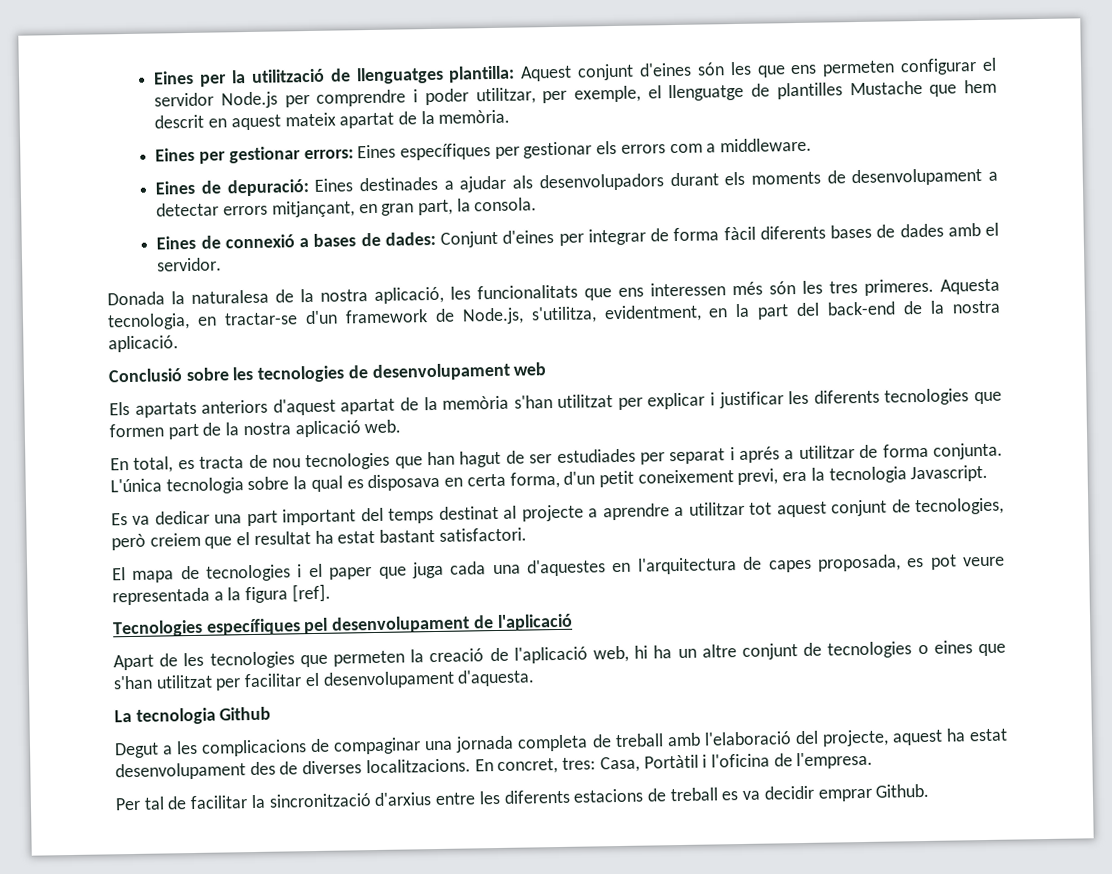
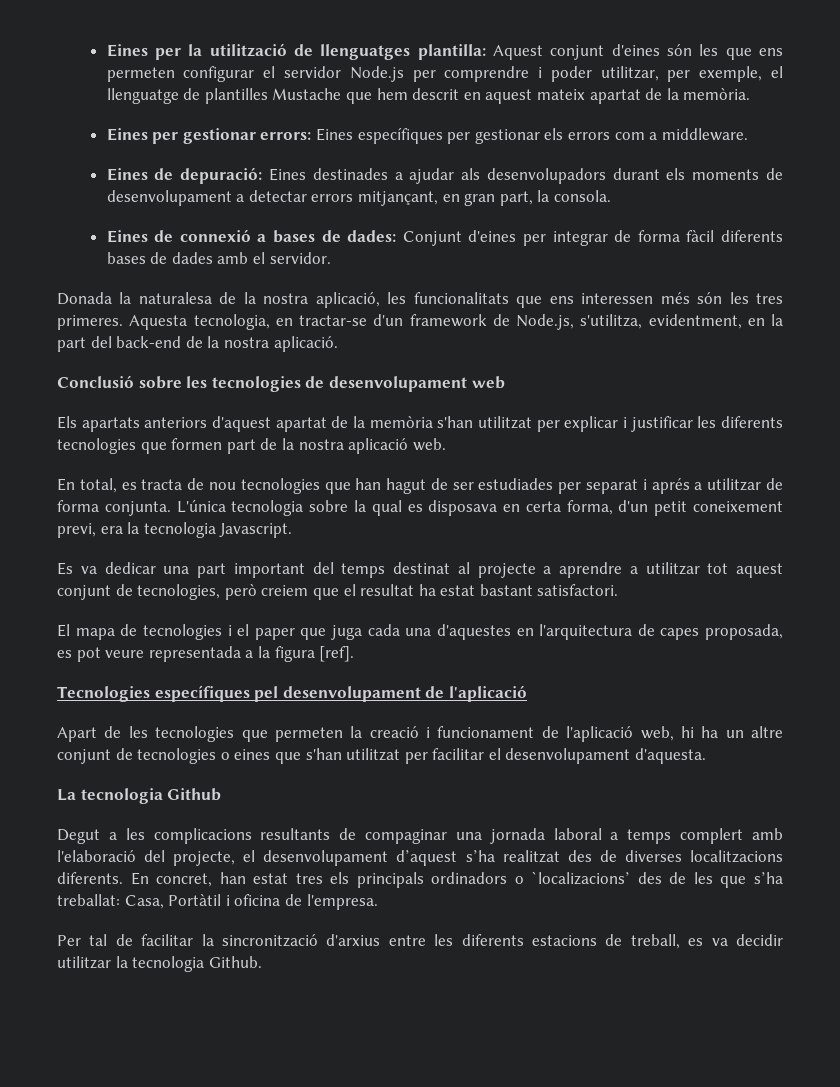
(485, 655) none -> [426,726,535,738] i funcionament
(308, 748) none -> [260,828,331,840] resultants
[517,728,1008,752] [115,757,597,781] completa de treball amb l'elaboració del projecte, aquest ha estat desenvolupament des de diverses localitzacions. En concret, tres: -> [553,828,783,844] [57,850,783,866] [57,871,783,888] [57,894,120,906] laboral a temps complert amb l'elaboració del projecte, el desenvolupament d’aquest s’ha realitzat des de diverses localitzacions diferents. En concret, han estat tres els principals ordinadors o `localizacions’ des de les que s’ha treballat:
[710,753,770,768] l'oficina -> [234,894,281,906] oficina
[669,787,718,802] treball -> [630,934,680,949] treball,
[817,788,873,802] emprar -> [57,956,205,972] utilitzar la tecnologia

